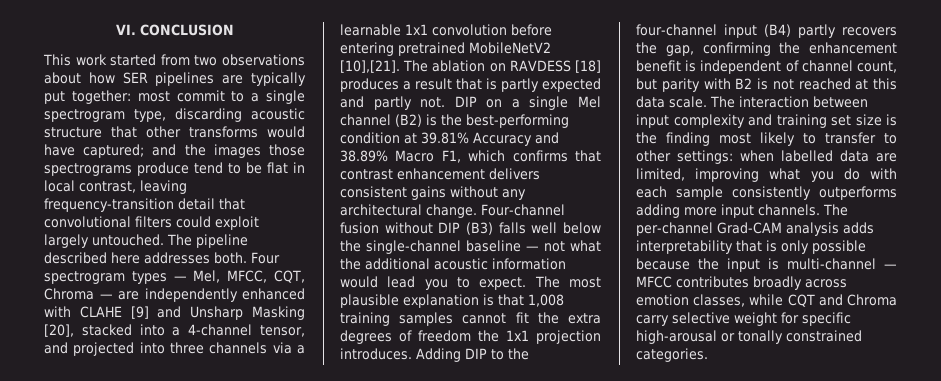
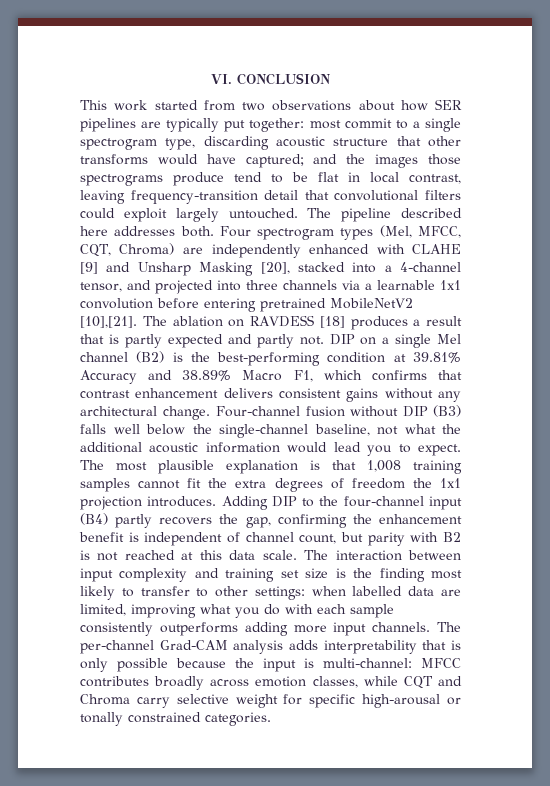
[173,270,305,283] [44,288,113,300] — Mel, MFCC, CQT, Chroma — -> [379,225,461,238] [80,243,175,257] (Mel, MFCC, CQT, Chroma)
[466,240,539,252] baseline — -> [314,424,370,436] baseline,
[787,258,897,270] multi-channel — -> [323,658,412,668] multi-channel:

